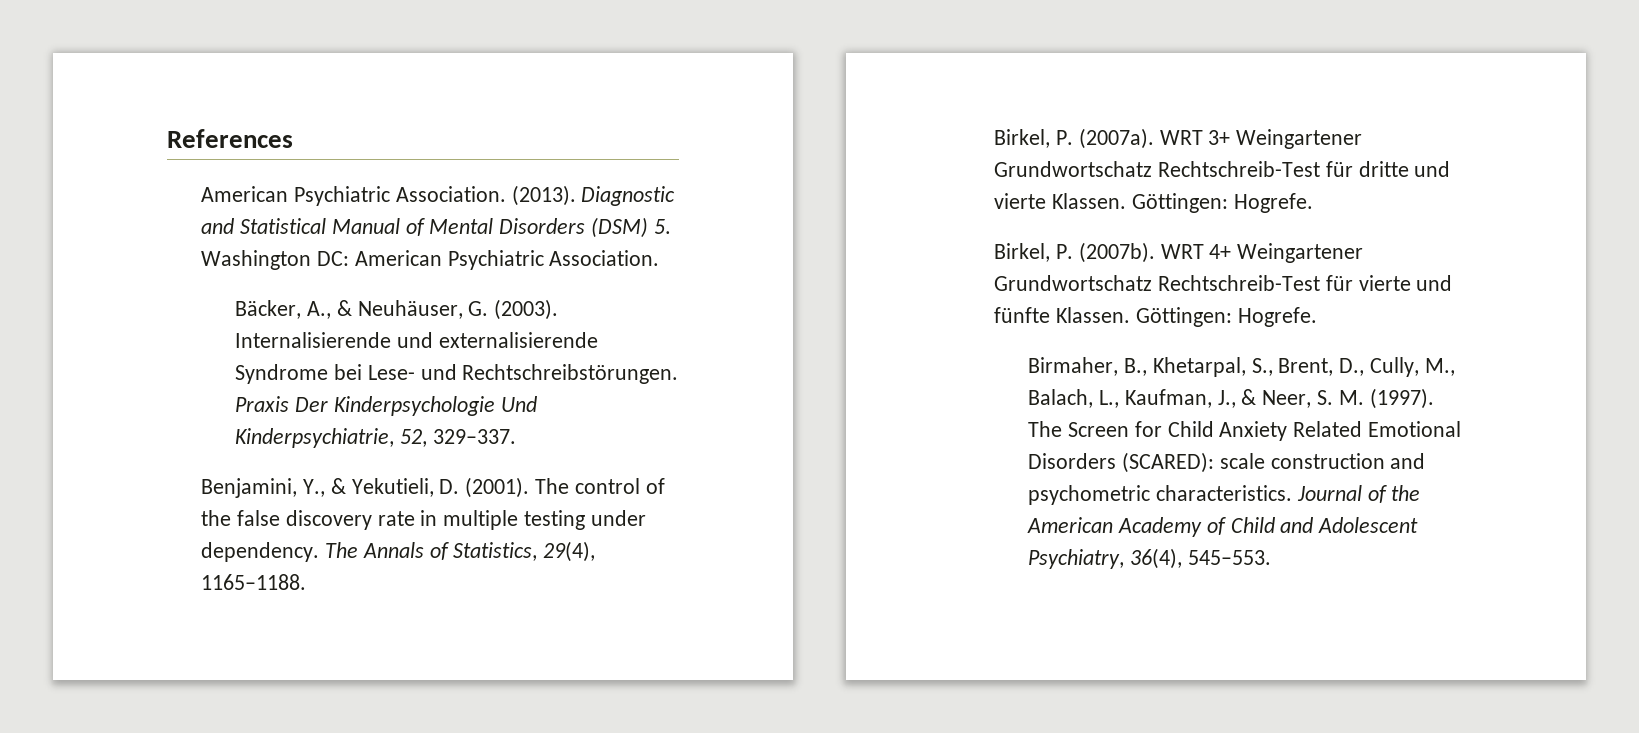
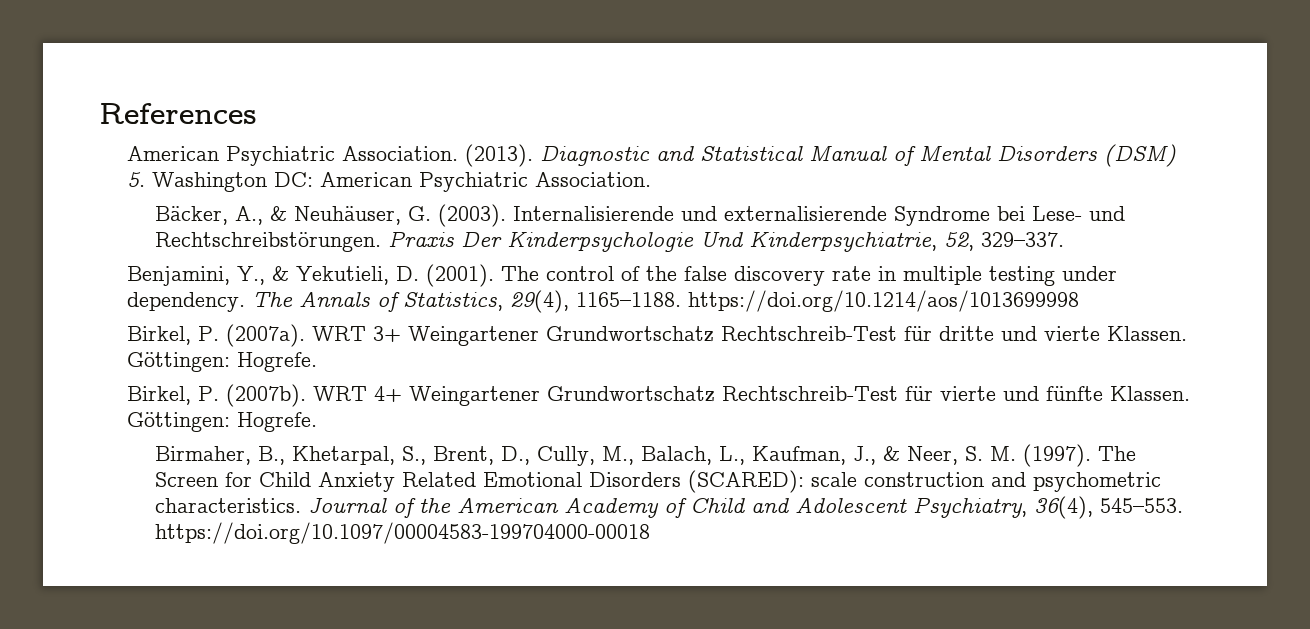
(307, 582) none -> [687,290,1079,312] https://doi.org/10.1214/aos/1013699998
(1271, 557) none -> [154,522,650,544] https://doi.org/10.1097/00004583-199704000-00018

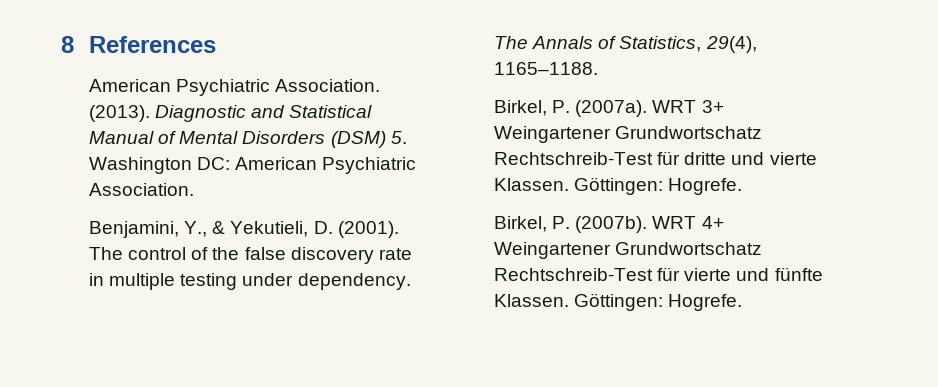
(99, 113) none -> [61,36,74,53] 8
[154,204,1125,227] [154,231,1064,252] // Bäcker, A., & Neuhäuser, G. (2003). Internalisierende und externalisierende Syndrome bei Lese- und Rechtschreibstörungen. Praxis Der Kinderpsychologie Und Kinderpsychiatrie, 52, 329–337. -> (195, 189) none
[687,290,1079,312] https://doi.org/10.1214/aos/1013699998 -> (599, 68) none
[154,444,1136,467] [154,470,1161,493] [154,496,1183,519] [154,522,650,544] // Birmaher, B., Khetarpal, S., Brent, D., Cully, M., Balach, L., Kaufman, J., & Neer, S. M. (1997). The Screen for Child Anxiety Related Emotional Disorders (SCARED): scale construction and psychometric characteristics. Journal of the American Academy of Child and Adolescent Psychiatry, 36(4), 545–553. https://doi.org/10.1097/00004583-199704000-00018 -> (743, 302) none

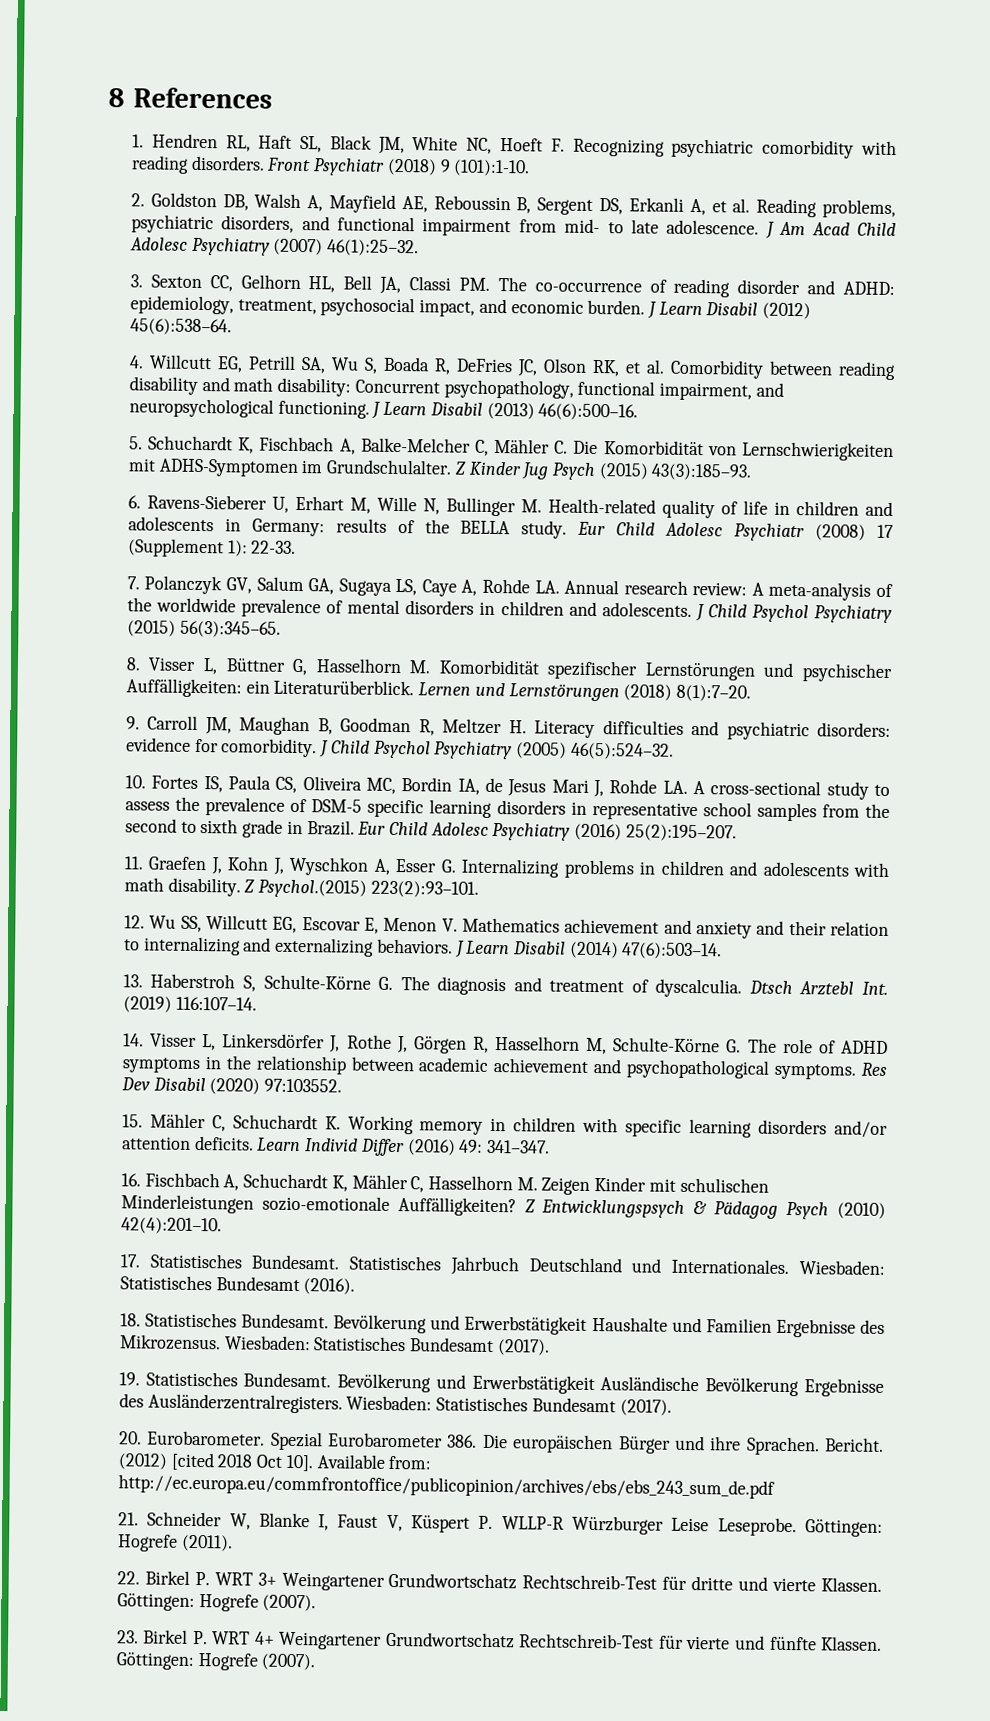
[89,79,381,96] [89,105,373,122] [89,131,407,148] [89,157,417,174] [89,183,195,196] [89,221,399,238] [89,247,412,264] [89,273,411,290] [494,36,757,53] [494,62,599,75] [494,100,648,117] American Psychiatric Association. (2013). Diagnostic and Statistical Manual of Mental Disorders (DSM) 5. Washington DC: American Psychiatric Association. // Benjamini, Y., & Yekutieli, D. (2001). The control of the false discovery rate in multiple testing under dependency. The Annals of Statistics, 29(4), 1165–1188. // Birkel, P. (2007a). -> [131,133,897,159] [130,155,531,177] [130,192,896,219] [130,214,896,239] [129,237,420,257] [129,274,896,298] [129,295,812,320] [129,318,232,336] [128,354,897,381] [128,376,784,401] [128,398,639,421] [128,435,895,462] [127,458,753,481] [127,494,894,519] [127,516,894,542] [127,538,297,558] [126,575,893,601] [126,597,892,624] [126,620,281,638] [125,657,893,683] [125,678,751,702] [125,715,892,741] [125,737,674,760] [124,775,890,800] [124,796,890,822] [124,818,737,842] [123,856,889,879] [123,877,479,898] [123,915,889,939] [123,936,723,960] [122,973,888,998] [122,996,257,1013] [122,1033,889,1055] [121,1055,888,1080] [120,1077,343,1095] [121,1113,888,1138] [121,1135,550,1157] [120,1172,769,1195] [120,1194,886,1220] [120,1217,222,1235] [119,1253,885,1276] [119,1275,356,1295] [119,1312,885,1338] [119,1334,550,1356] [118,1371,884,1397] [118,1393,672,1416] [118,1430,885,1456] [117,1452,432,1472] [117,1474,775,1499] [117,1511,883,1537] [116,1534,233,1552] [116,1570,210,1586] 1. Hendren RL, Haft SL, Black JM, White NC, Hoeft F. Recognizing psychiatric comorbidity with reading disorders. Front Psychiatr (2018) 9 (101):1-10. // 2. Goldston DB, Walsh A, Mayfield AE, Reboussin B, Sergent DS, Erkanli A, et al. Reading problems, psychiatric disorders, and functional impairment from mid- to late adolescence. J Am Acad Child Adolesc Psychiatry (2007) 46(1):25–32. // 3. Sexton CC, Gelhorn HL, Bell JA, Classi PM. The co-occurrence of reading disorder and ADHD: epidemiology, treatment, psychosocial impact, and economic burden. J Learn Disabil (2012) 45(6):538–64. // 4. Willcutt EG, Petrill SA, Wu S, Boada R, DeFries JC, Olson RK, et al. Comorbidity between reading disability and math disability: Concurrent psychopathology, functional impairment, and neuropsychological functioning. J Learn Disabil (2013) 46(6):500–16. // 5. Schuchardt K, Fischbach A, Balke-Melcher C, Mähler C. Die Komorbidität von Lernschwierigkeiten mit ADHS-Symptomen im Grundschulalter. Z Kinder Jug Psych (2015) 43(3):185–93. // 6. Ravens-Sieberer U, Erhart M, Wille N, Bullinger M. Health-related quality of life in children and adolescents in Germany: results of the BELLA study. Eur Child Adolesc Psychiatr (2008) 17 (Supplement 1): 22-33. // 7. Polanczyk GV, Salum GA, Sugaya LS, Caye A, Rohde LA. Annual research review: A meta-analysis of the worldwide prevalence of mental disorders in children and adolescents. J Child Psychol Psychiatry (2015) 56(3):345–65. // 8. Visser L, Büttner G, Hasselhorn M. Komorbidität spezifischer Lernstörungen und psychischer Auffälligkeiten: ein Literaturüberblick. Lernen und Lernstörungen (2018) 8(1):7–20. // 9. Carroll JM, Maughan B, Goodman R, Meltzer H. Literacy difficulties and psychiatric disorders: evidence for comorbidity. J Child Psychol Psychiatry (2005) 46(5):524–32. // 10. Fortes IS, Paula CS, Oliveira MC, Bordin IA, de Jesus Mari J, Rohde LA. A cross-sectional study to assess the prevalence of DSM-5 specific learning disorders in representative school samples from the second to sixth grade in Brazil. Eur Child Adolesc Psychiatry (2016) 25(2):195–207. // 11. Graefen J, Kohn J, Wyschkon A, Esser G. Internalizing problems in children and adolescents with math disability. Z Psychol.(2015) 223(2):93–101. // 12. Wu SS, Willcutt EG, Escovar E, Menon V. Mathematics achievement and anxiety and their relation to internalizing and externalizing behaviors. J Learn Disabil (2014) 47(6):503–14. // 13. Haberstroh S, Schulte-Körne G. The diagnosis and treatment of dyscalculia. Dtsch Arztebl Int. (2019) 116:107–14. // 14. Visser L, Linkersdörfer J, Rothe J, Görgen R, Hasselhorn M, Schulte-Körne G. The role of ADHD symptoms in the relationship between academic achievement and psychopathological symptoms. Res Dev Disabil (2020) 97:103552. // 15. Mähler C, Schuchardt K. Working memory in children with specific learning disorders and/or attention deficits. Learn Individ Differ (2016) 49: 341–347. // 16. Fischbach A, Schuchardt K, Mähler C, Hasselhorn M. Zeigen Kinder mit schulischen Minderleistungen sozio-emotionale Auffälligkeiten? Z Entwicklungspsych & Pädagog Psych (2010) 42(4):201–10. // 17. Statistisches Bundesamt. Statistisches Jahrbuch Deutschland und Internationales. Wiesbaden: Statistisches Bundesamt (2016). // 18. Statistisches Bundesamt. Bevölkerung und Erwerbstätigkeit Haushalte und Familien Ergebnisse des Mikrozensus. Wiesbaden: Statistisches Bundesamt (2017). // 19. Statistisches Bundesamt. Bevölkerung und Erwerbstätigkeit Ausländische Bevölkerung Ergebnisse des Ausländerzentralregisters. Wiesbaden: Statistisches Bundesamt (2017). // 20. Eurobarometer. Spezial Eurobarometer 386. Die europäischen Bürger und ihre Sprachen. Bericht. (2012) [cited 2018 Oct 10]. Available from: http://ec.europa.eu/commfrontoffice/publicopinion/archives/ebs/ebs_243_sum_de.pdf // 21. Schneider W, Blanke I, Faust V, Küspert P. WLLP-R Würzburger Leise Leseprobe. Göttingen: Hogrefe (2011). // 22. Birkel P.
[668,178,743,195] [494,216,648,233] Hogrefe. // Birkel, P. (2007b). -> [198,1594,317,1612] [116,1629,208,1645] Hogrefe (2007). // 23. Birkel P.
[668,294,743,311] Hogrefe. -> [197,1653,316,1671] Hogrefe (2007).

